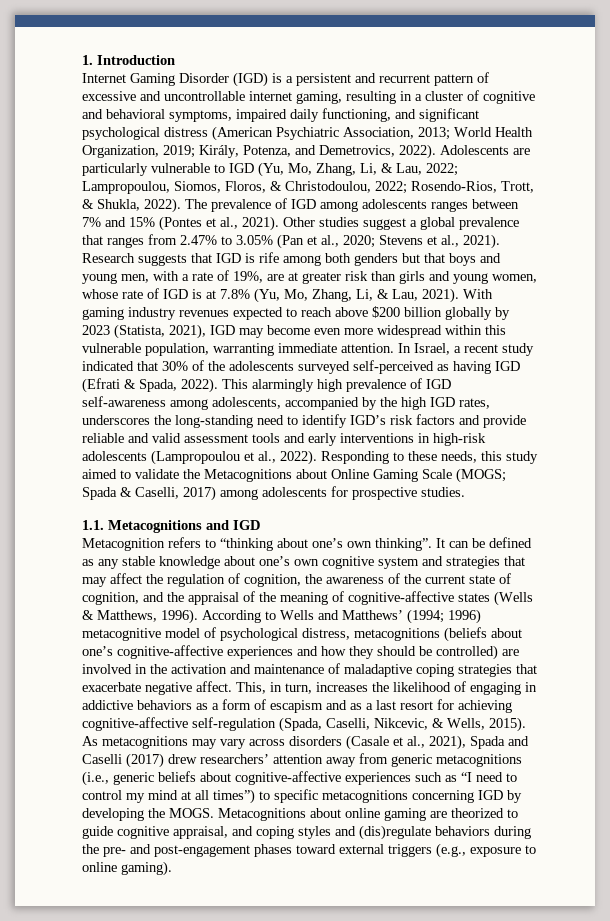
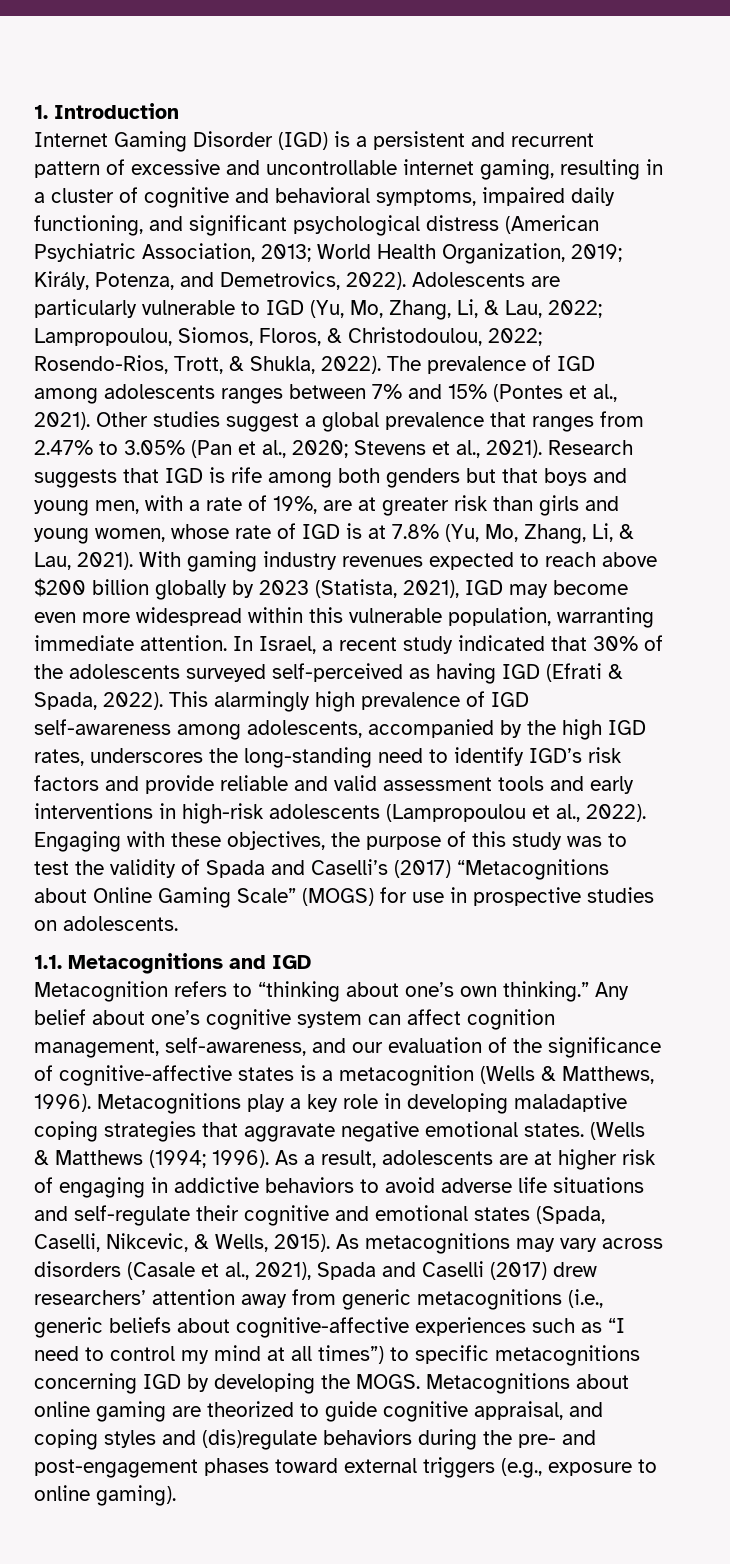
[321,451,538,464] [82,468,506,483] [82,486,465,501] Responding to these needs, this study aimed to validate the Metacognitions about Online Gaming Scale (MOGS; Spada & Caselli, 2017) among adolescents for prospective studies. -> [34,831,627,852] [34,859,609,880] [34,887,654,908] [34,916,178,931] Engaging with these objectives, the purpose of this study was to test the validity of Spada and Caselli’s (2017) “Metacognitions about Online Gaming Scale” (MOGS) for use in prospective studies on adolescents.
[375,537,532,551] [82,556,319,569] thinking”. It can be defined as any stable knowledge about one’s own -> [503,981,629,1002] [34,1009,200,1025] thinking.” Any belief about one’s
[422,556,525,569] [82,573,511,587] [82,591,533,606] [82,609,481,624] [82,627,522,642] [82,645,519,660] [82,663,537,677] [82,681,451,695] and strategies that may affect the regulation of cognition, the awareness of the current state of cognition, and the appraisal of the meaning of cognitive-affective states (Wells & Matthews, 1996). According to Wells and Matthews’ (1994; 1996) metacognitive model of psychological distress, metacognitions (beliefs about one’s cognitive-affective experiences and how they should be controlled) are involved in the activation and maintenance of maladaptive coping strategies that exacerbate negative affect. This, in turn, increases the likelihood -> [368,1009,555,1030] [34,1037,661,1058] [34,1065,654,1086] [34,1093,627,1114] [34,1121,645,1142] [34,1149,656,1170] can affect cognition management, self-awareness, and our evaluation of the significance of cognitive-affective states is a metacognition (Wells & Matthews, 1996). Metacognitions play a key role in developing maladaptive coping strategies that aggravate negative emotional states. (Wells & Matthews (1994; 1996). As a result, adolescents are at higher risk
[196,699,512,713] [82,717,276,731] as a form of escapism and as a last resort for achieving cognitive-affective self-regulation -> [360,1177,644,1193] [34,1205,530,1226] to avoid adverse life situations and self-regulate their cognitive and emotional states

